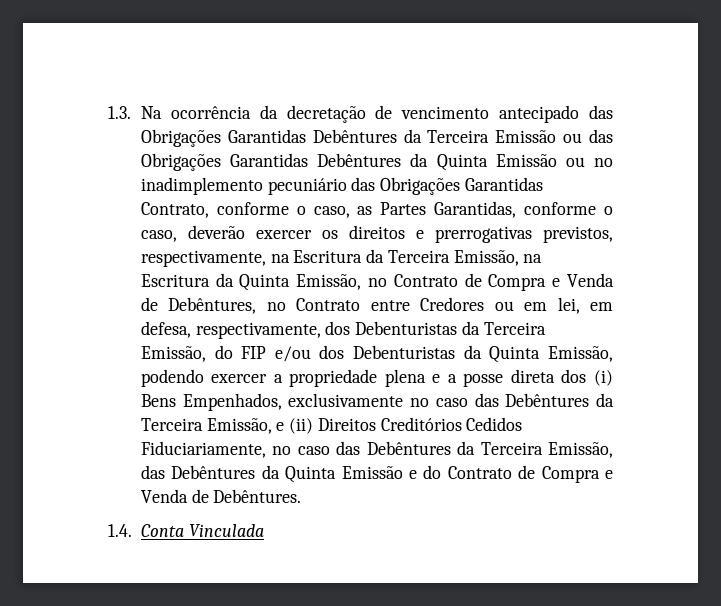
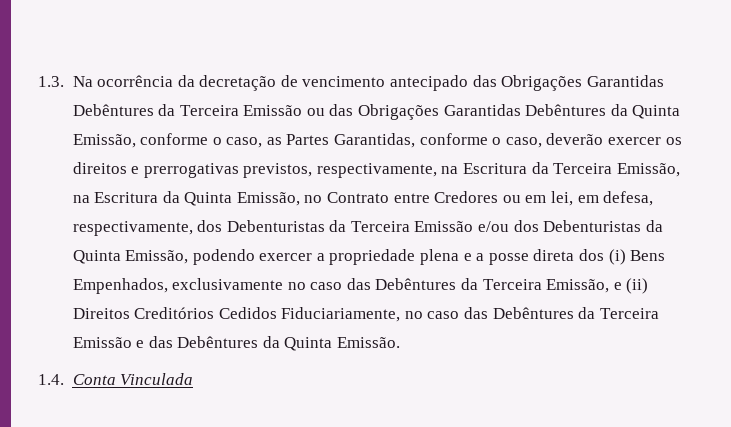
[495,154,613,167] [140,177,543,195] [140,202,209,218] Emissão ou no inadimplemento pecuniário das Obrigações Garantidas Contrato, -> [72,134,136,148] Emissão,
[464,273,614,291] [140,297,361,314] de Compra e Venda de Debêntures, no Contrato -> (390, 197) none
[140,345,267,362] Emissão, do FIP -> [414,221,474,232] Emissão
[548,442,613,458] Emissão, -> [72,337,145,348] Emissão e
[341,465,614,483] [140,489,302,503] Emissão e do Contrato de Compra e Venda de Debêntures. -> [337,337,401,348] Emissão.

